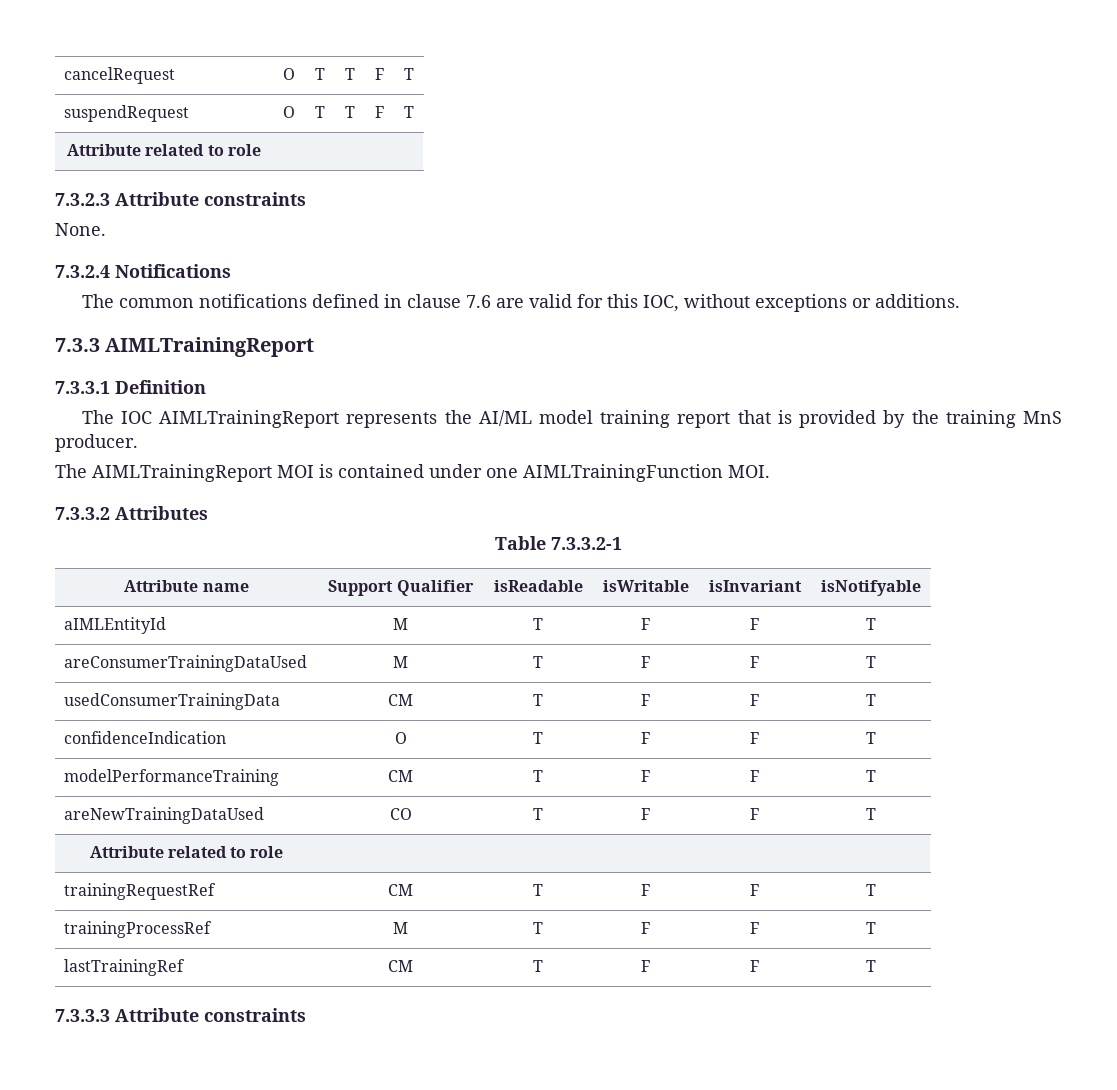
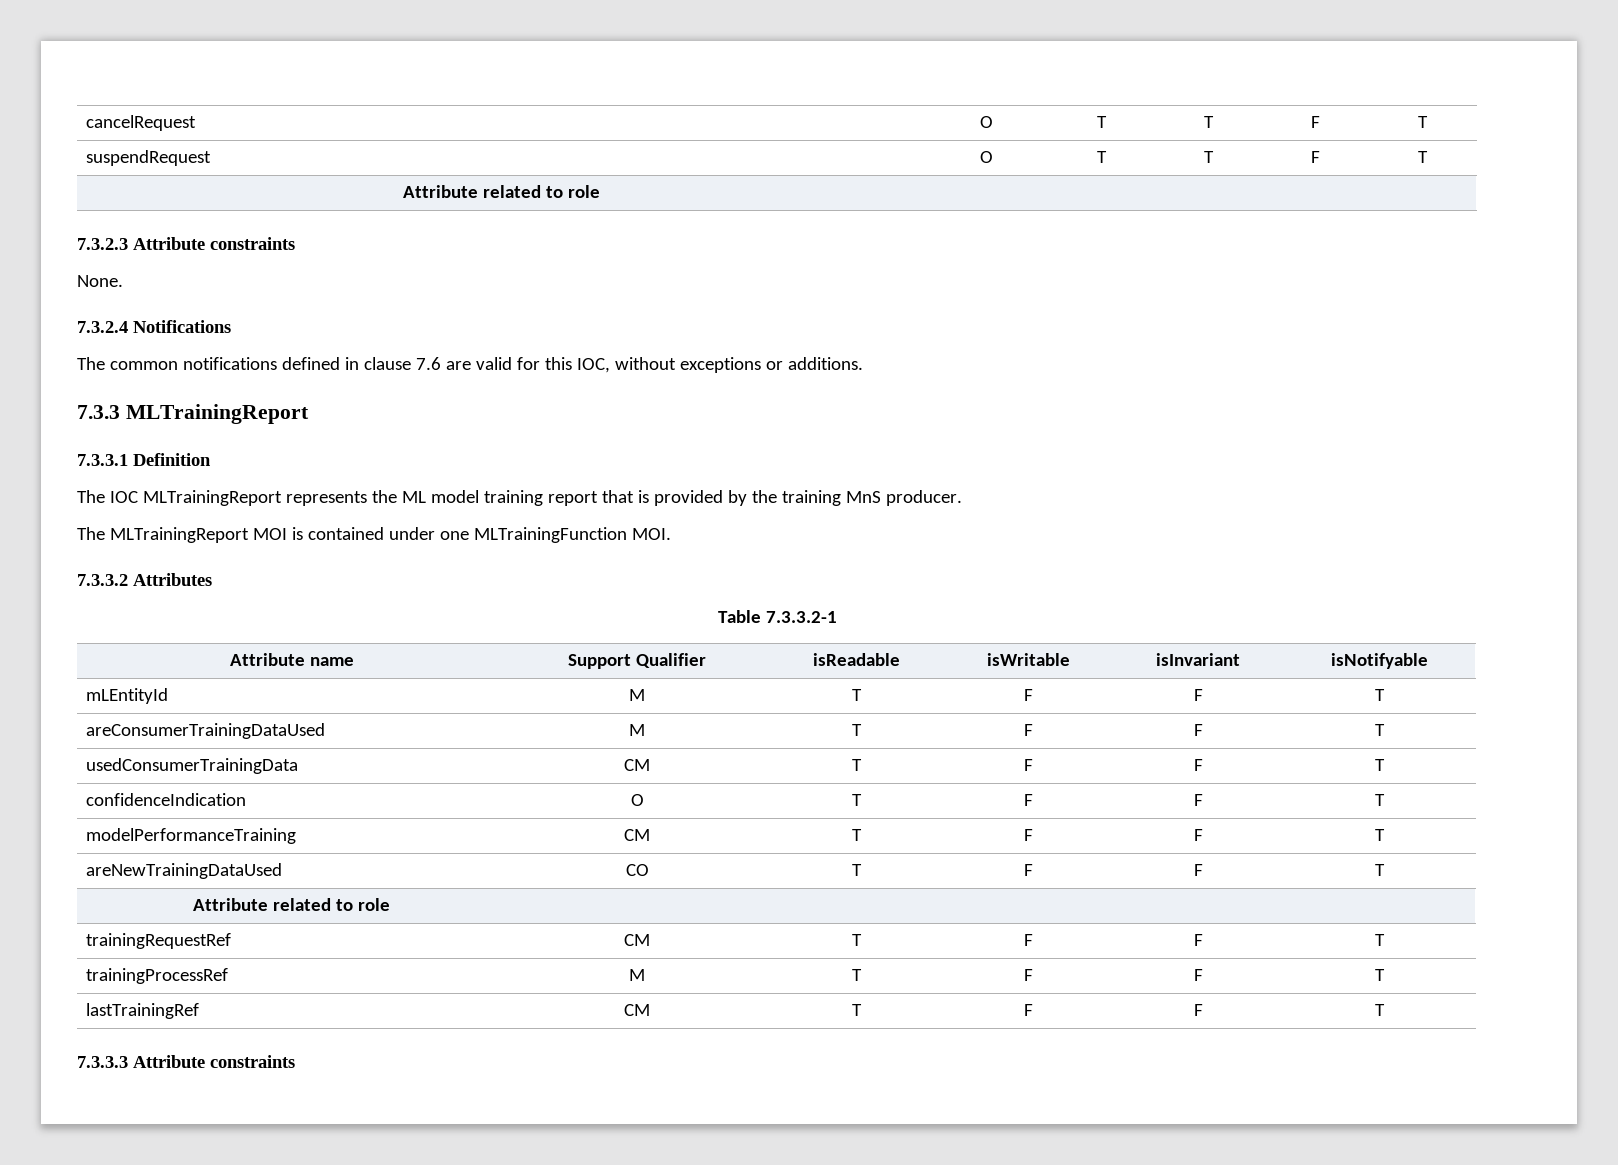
[105,337,315,357] AIMLTrainingReport -> [125,404,309,424] MLTrainingReport
[159,410,340,428] AIMLTrainingReport -> [142,490,282,506] MLTrainingReport
[478,410,532,426] AI/ML -> [401,491,426,503] ML
[92,464,272,482] AIMLTrainingReport -> [109,527,249,543] MLTrainingReport
[523,464,723,482] AIMLTrainingFunction -> [473,527,627,543] MLTrainingFunction
[64,617,167,634] aIMLEntityId -> [85,688,168,704] mLEntityId

